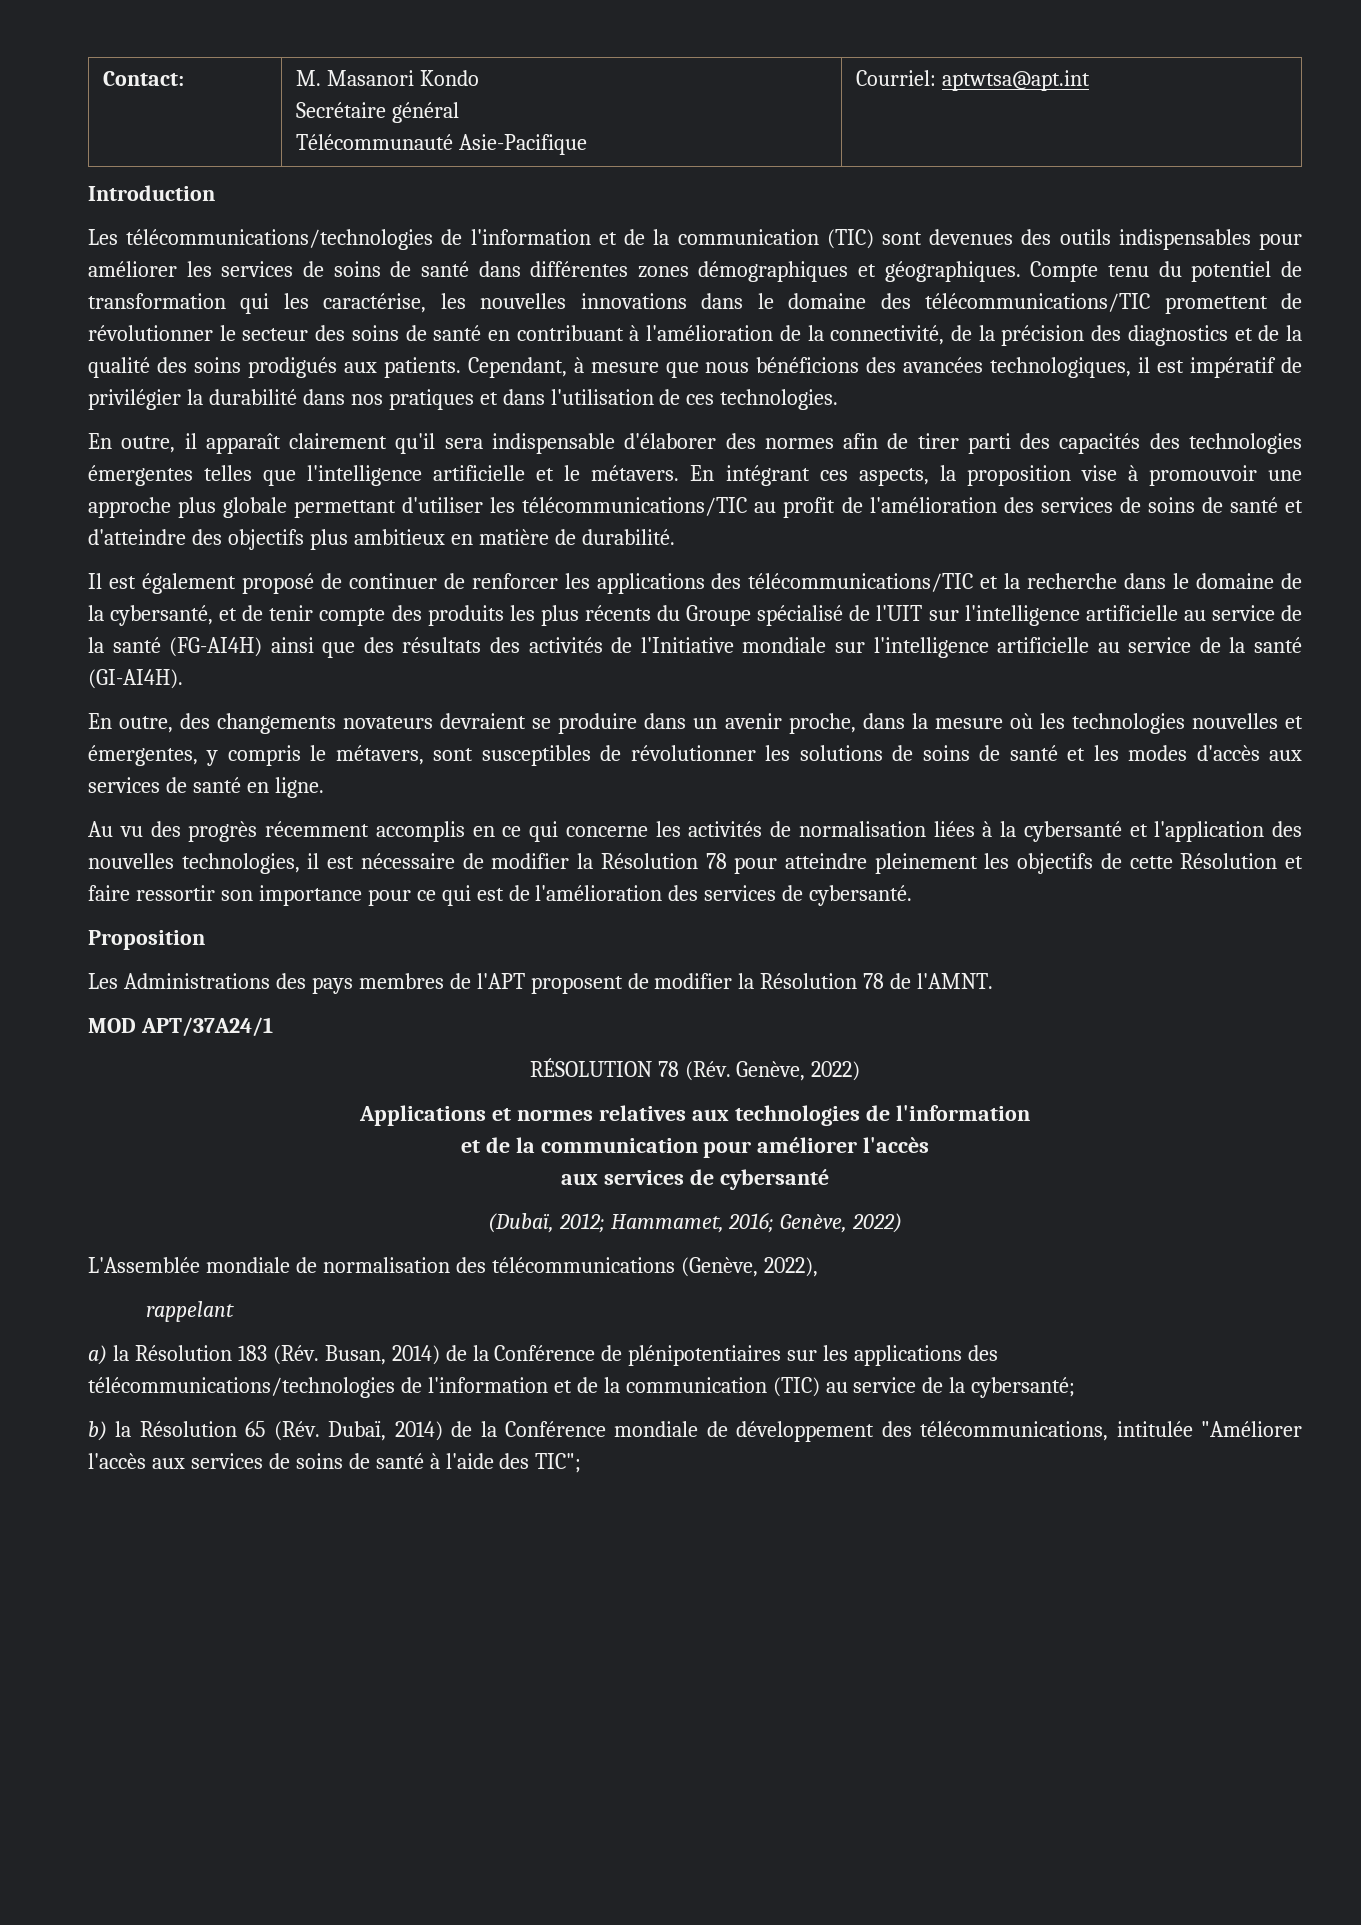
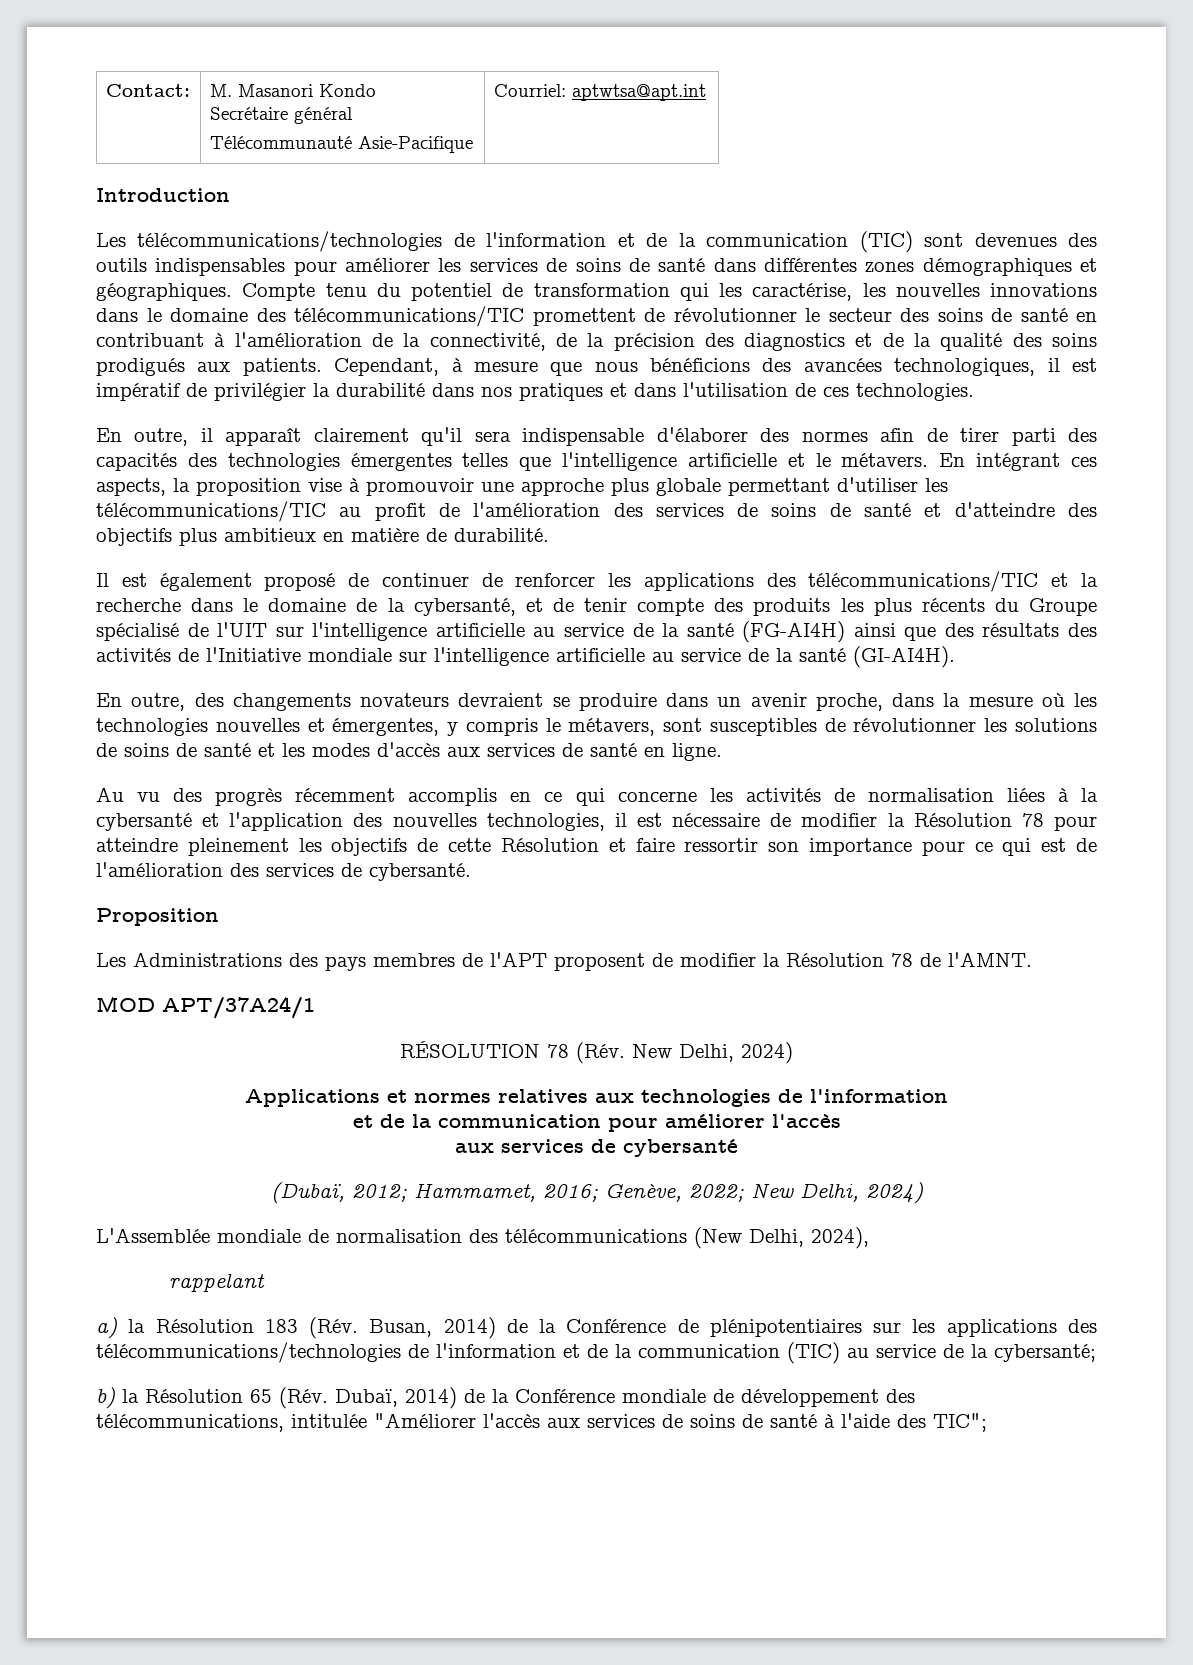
[736,1061,861,1081] Genève, 2022) -> [632,1042,793,1064] New Delhi, 2024)
[852,1213,903,1233] 2022) -> [688,1182,923,1204] 2022; New Delhi, 2024)
[680,1257,818,1277] (Genève, 2022), -> [694,1227,869,1249] (New Delhi, 2024),

